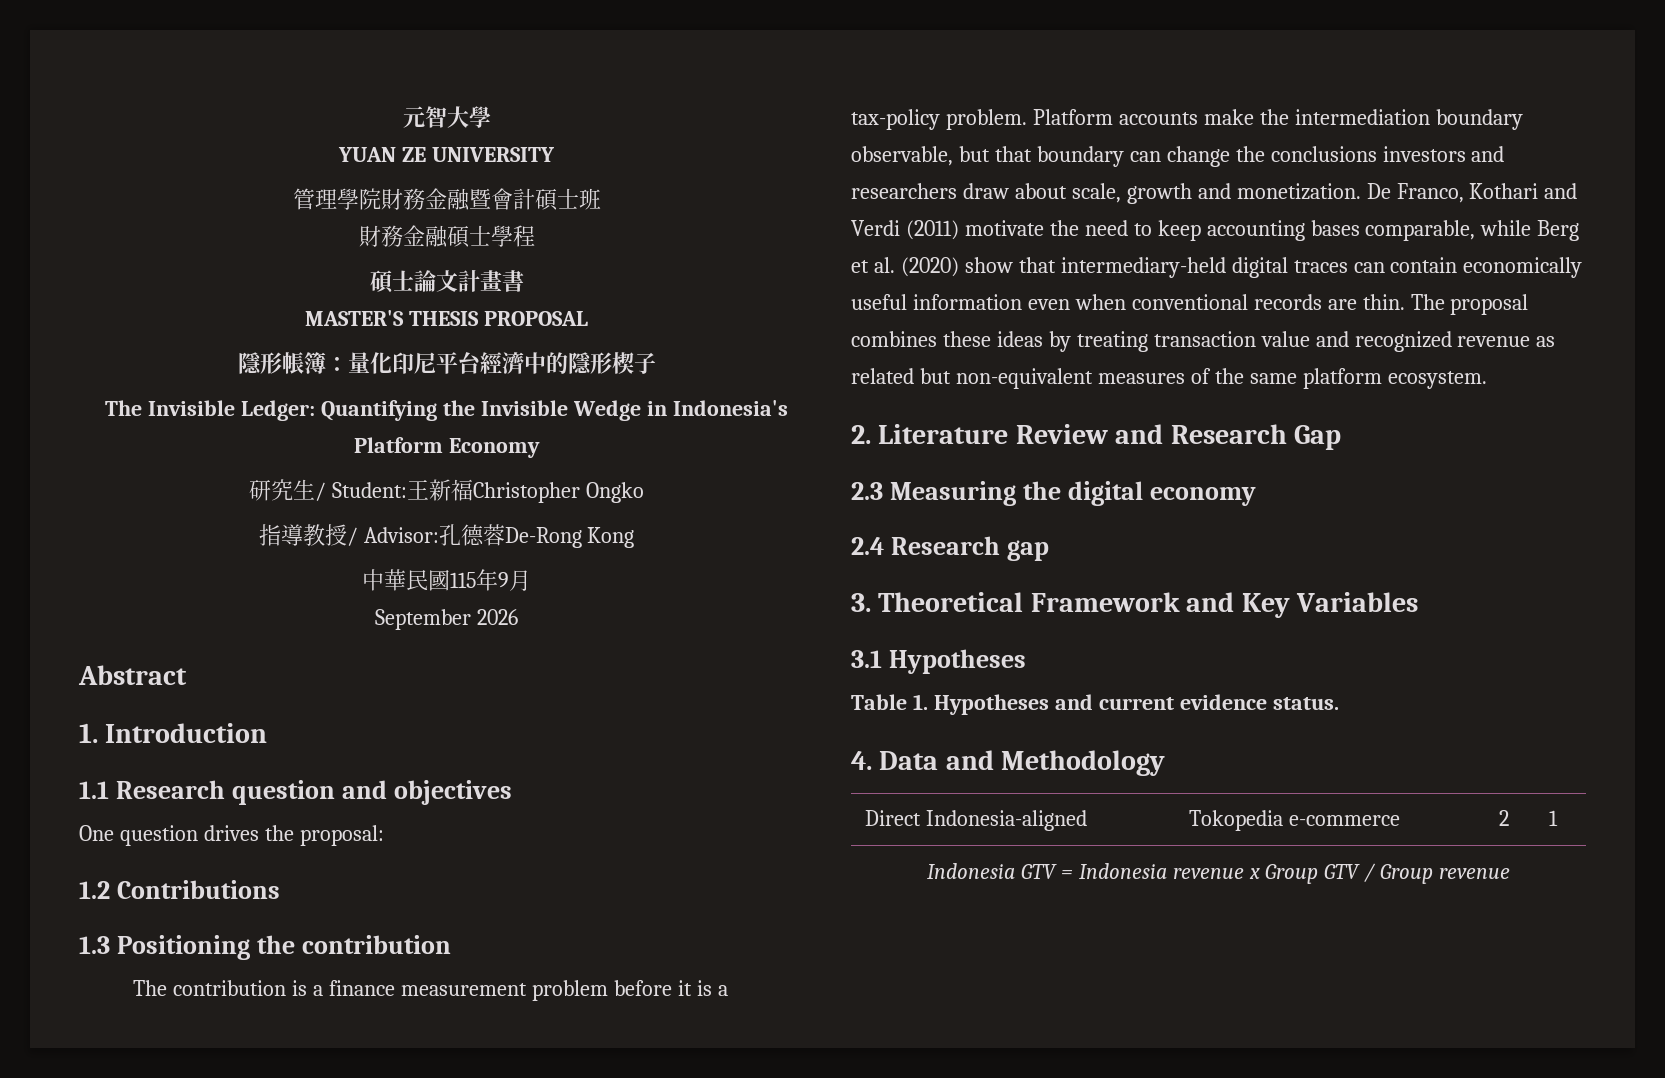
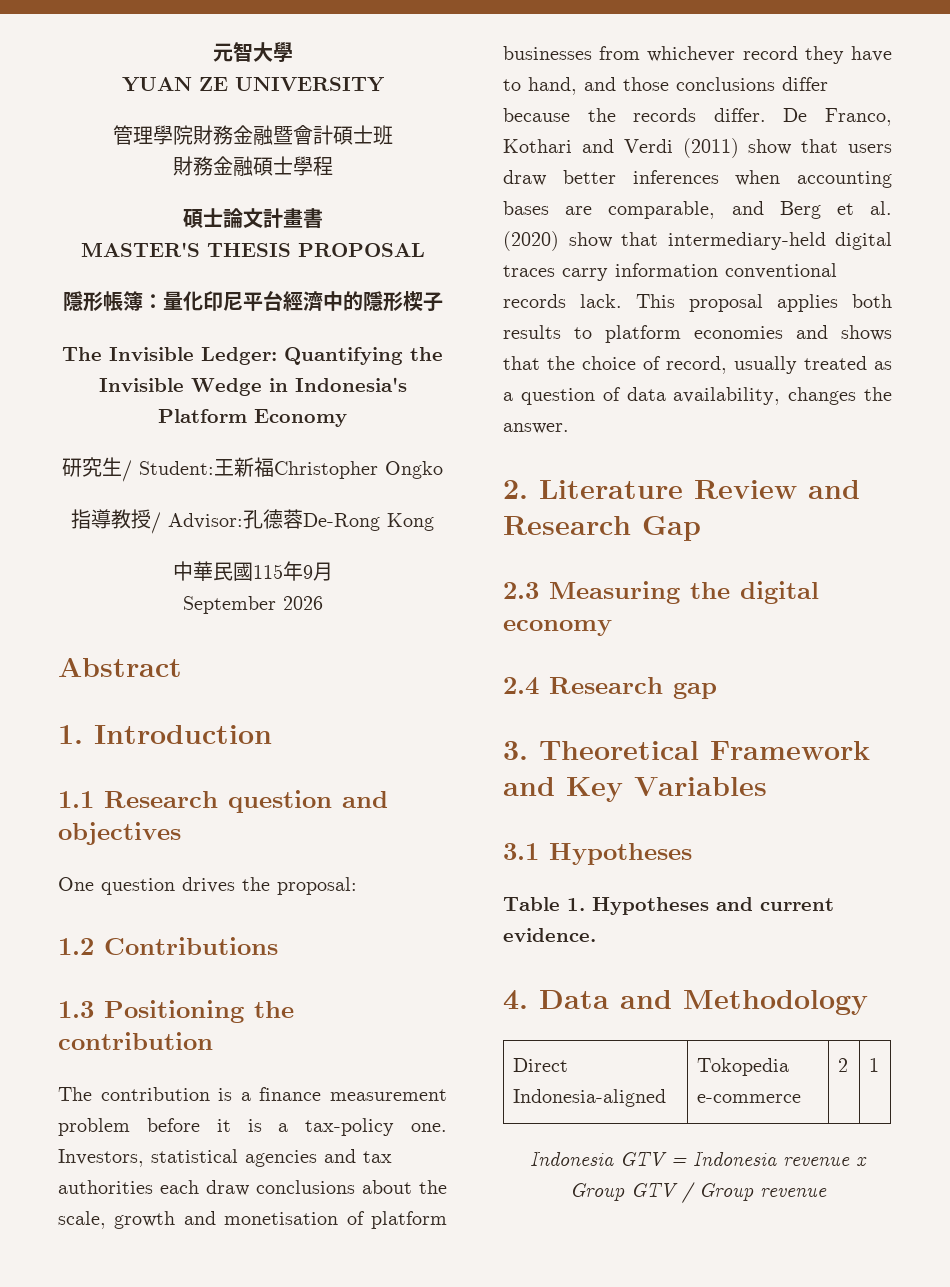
[945,109,1523,130] [851,146,1505,167] [851,183,1361,204] problem. Platform accounts make the intermediation boundary observable, but that boundary can change the conclusions investors and researchers draw about scale, growth and monetization. -> [411,1123,448,1132] [58,1149,392,1167] [58,1180,447,1196] [58,1211,447,1229] [503,46,892,64] [503,77,828,95] [503,108,766,122] one. Investors, statistical agencies and tax authorities each draw conclusions about the scale, growth and monetisation of platform businesses from whichever record they have to hand, and those conclusions differ because the records differ.
[964,220,1532,241] motivate the need to keep accounting bases comparable, while -> [748,139,892,155] [503,170,892,188] [503,201,764,219] show that users draw better inferences when accounting bases are comparable, and
[1353,257,1583,278] [851,294,1529,315] [851,331,1556,352] [851,368,1487,389] can contain economically useful information even when conventional records are thin. The proposal combines these ideas by treating transaction value and recognized revenue as related but non-equivalent measures of the same platform ecosystem. -> [562,263,837,281] [503,294,892,312] [503,325,892,343] [503,356,892,374] [503,387,892,405] [503,423,569,434] carry information conventional records lack. This proposal applies both results to platform economies and shows that the choice of record, usually treated as a question of data availability, changes the answer.
[1179,694,1339,710] evidence status. -> [503,928,596,942] evidence.

